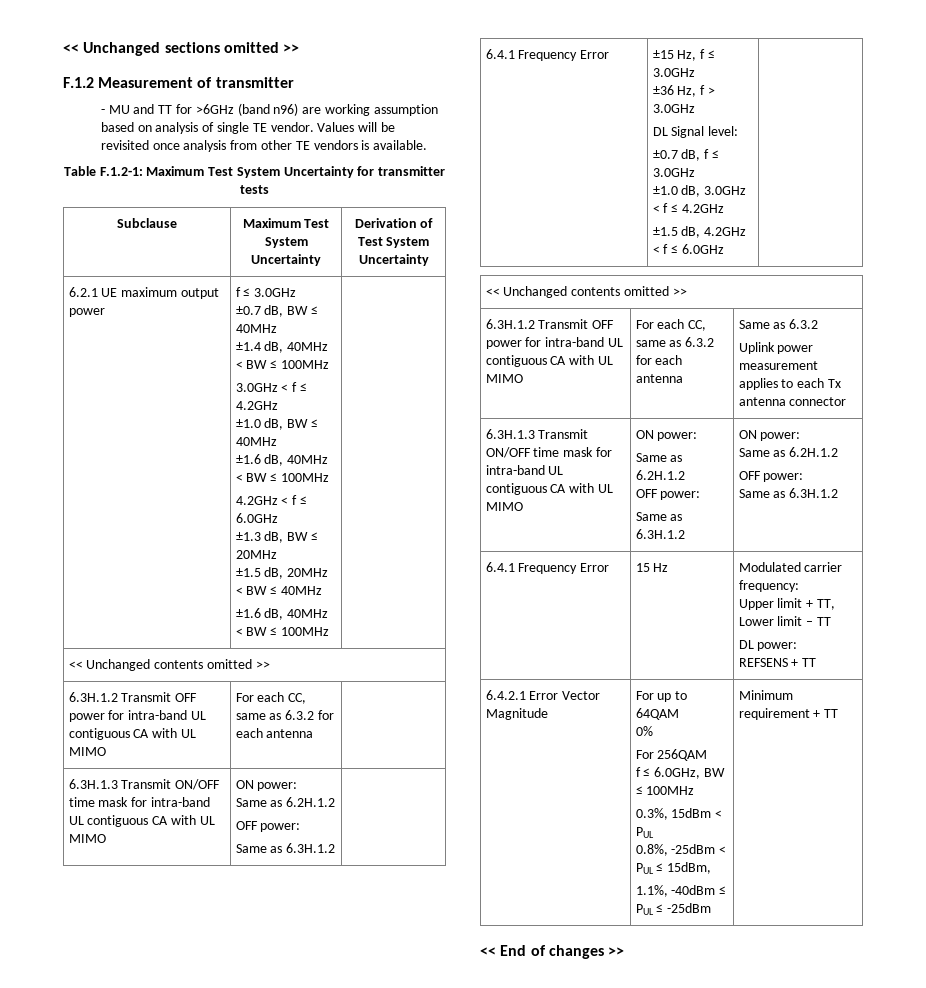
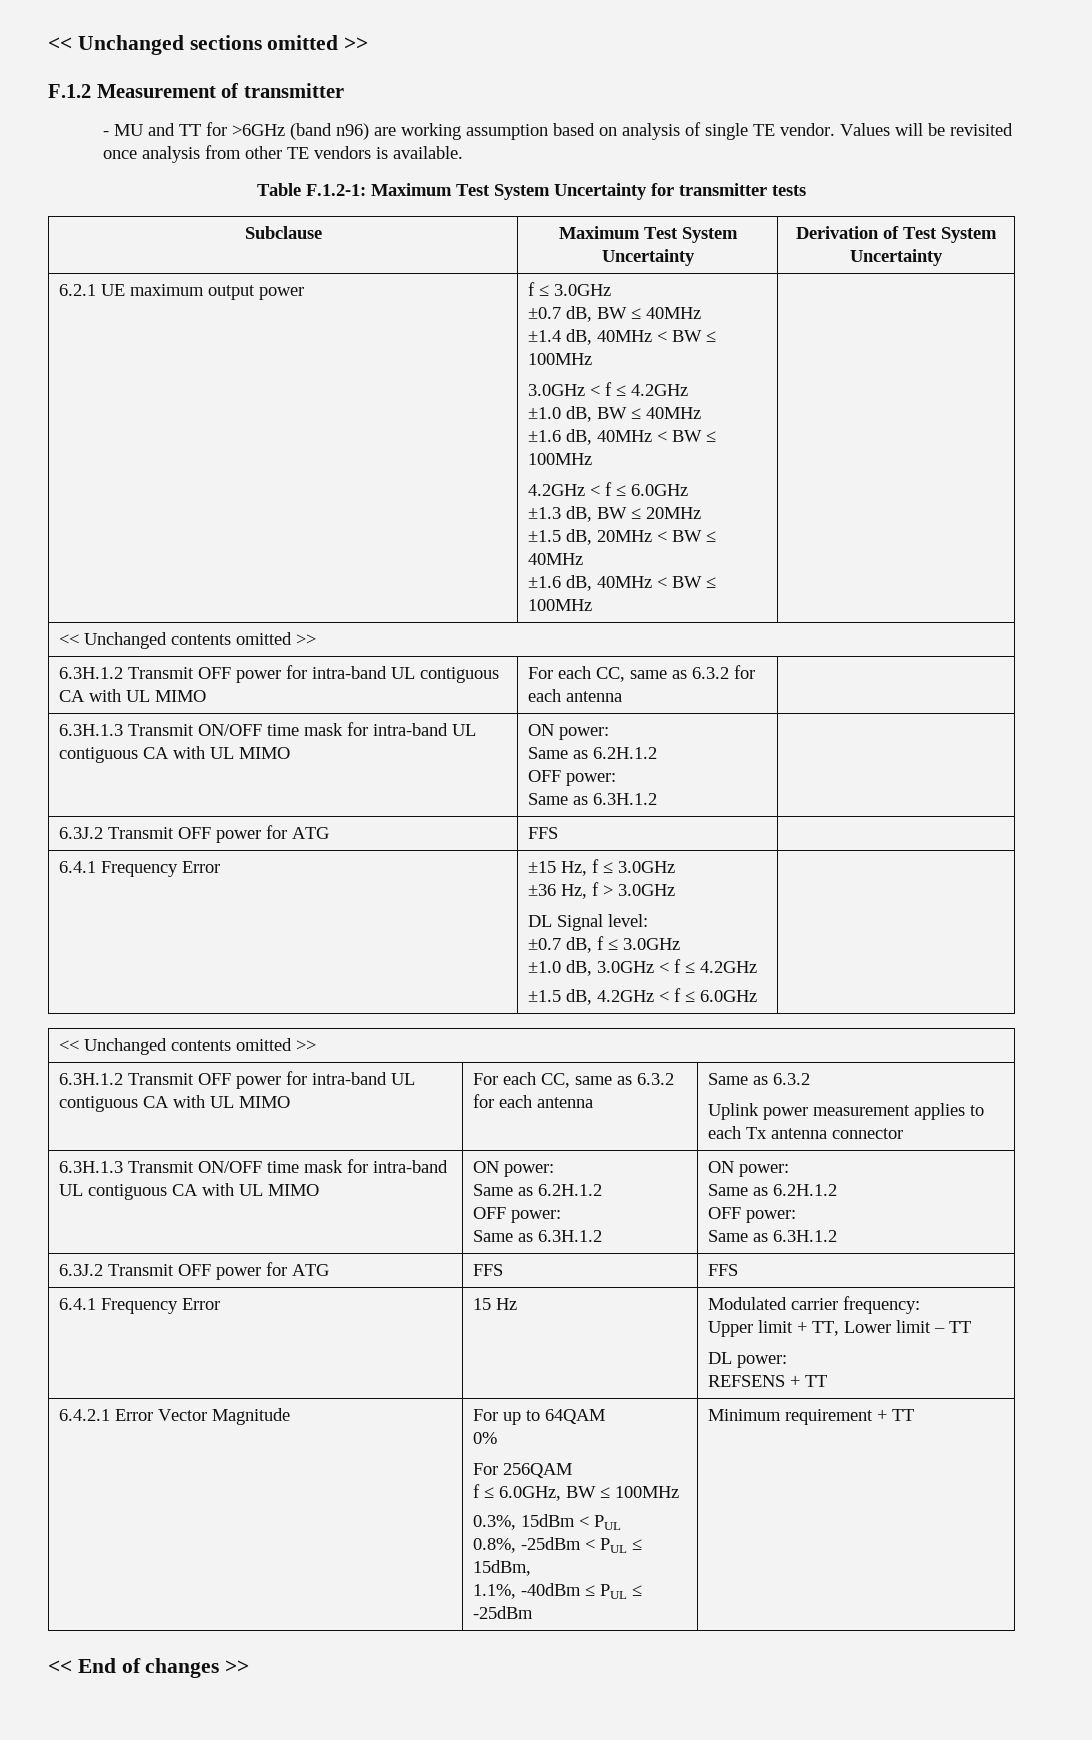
(336, 848) none -> [58,825,329,843] [527,827,558,839] // 6.3J.2 Transmit OFF power for ATG | FFS |
(839, 493) none -> [58,1262,329,1280] [472,1264,503,1276] [707,1264,738,1276] // 6.3J.2 Transmit OFF power for ATG | FFS | FFS

